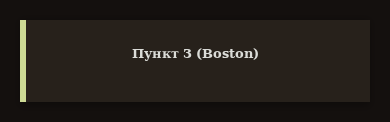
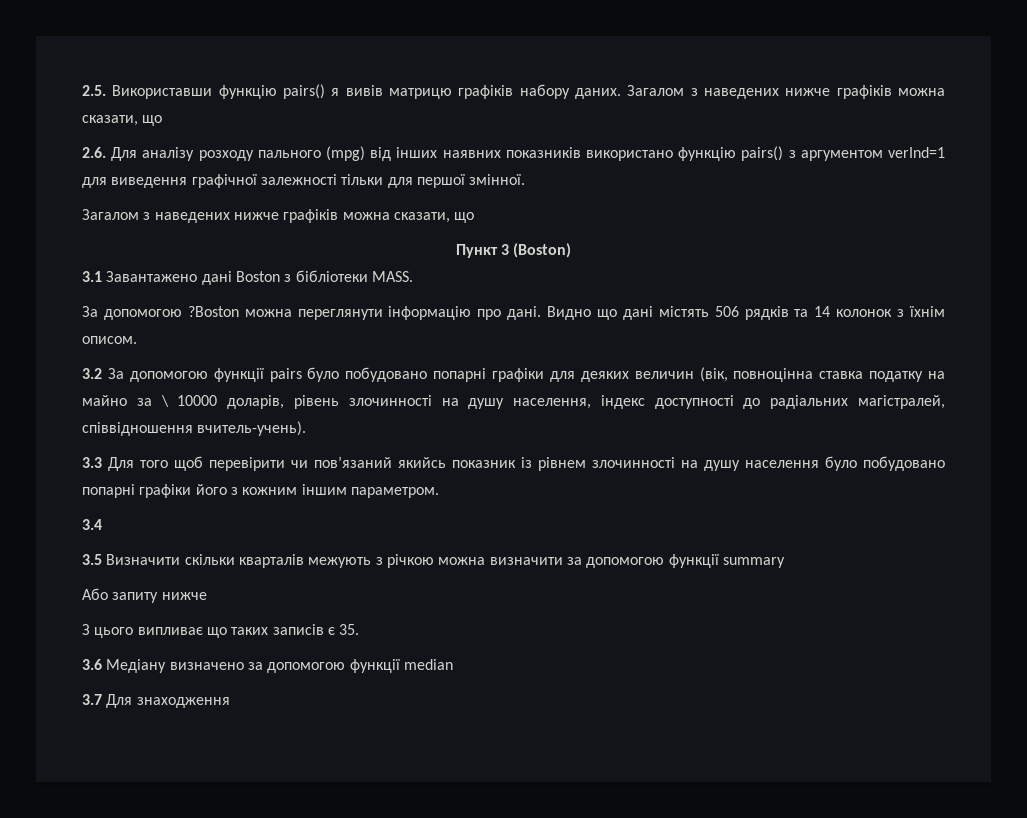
[131,48,259,61] Пункт 3 (Boston) -> [82,84,946,99] [82,115,163,126] [82,146,946,161] [82,174,526,188] [82,209,475,223] [455,243,572,258] [82,270,413,285] [82,306,946,320] [82,336,137,344] [82,367,945,382] [82,395,946,409] [82,421,307,436] [82,456,945,471] [82,484,439,498] [82,519,102,530] [82,554,785,568] [82,588,207,603] [82,624,360,638] [82,659,453,673] [82,694,230,708] 2.5. Використавши функцію pairs() я вивів матрицю графіків набору даних. Загалом з наведених нижче графіків можна сказати, що // 2.6. Для аналізу розходу пального (mpg) від інших наявних показників використано функцію pairs() з аргументом verInd=1 для виведення графічної залежності тільки для першої змінної. // Загалом з наведених нижче графіків можна сказати, що // Пункт 3 (Boston) // 3.1 Завантажено дані Boston з бібліотеки MASS. // За допомогою ?Boston можна переглянути інформацію про дані. Видно що дані містять 506 рядків та 14 колонок з їхнім описом. // 3.2 За допомогою функції pairs було побудовано попарні графіки для деяких величин (вік, повноцінна ставка податку на майно за \ 10000 доларів, рівень злочинності на душу населення, індекс доступності до радіальних магістралей, співвідношення вчитель-учень). // 3.3 Для того щоб перевірити чи пов’язаний якийсь показник із рівнем злочинності на душу населення було побудовано попарні графіки його з кожним іншим параметром. // 3.4 // 3.5 Визначити скільки кварталів межують з річкою можна визначити за допомогою функції summary // Або запиту нижче // З цього випливає що таких записів є 35. // 3.6 Медіану визначено за допомогою функції median // 3.7 Для знаходження

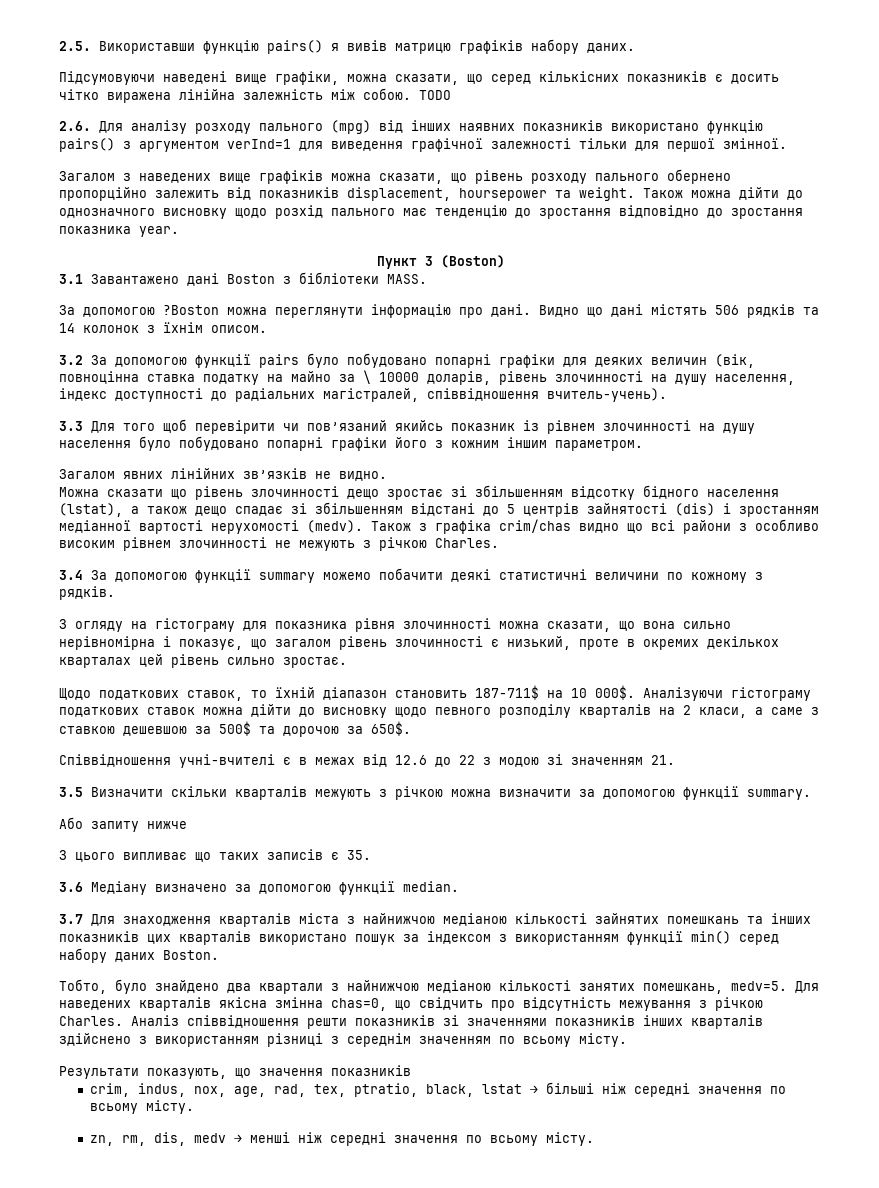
[627,85,946,99] [82,115,163,126] Загалом з наведених нижче графіків можна сказати, що -> [59,71,779,85] [59,88,451,103] // Підсумовуючи наведені вище графіки, можна сказати, що серед кількісних показників є досить чітко виражена лінійна залежність між собою. TODO
[233,209,475,223] нижче графіків можна сказати, що -> [219,169,731,184] [59,187,803,201] [59,205,803,219] [59,226,179,237] вище графіків можна сказати, що рівень розходу пального обернено пропорційно залежить від показників displacement, hoursepower та weight. Також можна дійти до однозначного висновку щодо розхід пального має тенденцію до зростання відповідно до зростання показника year.
[82,519,102,530] 3.4 -> [59,468,387,481] [59,485,779,500] [59,502,819,517] [59,519,819,534] [59,537,499,551] [59,568,763,583] [59,586,115,600] [59,618,731,632] [59,636,779,650] [59,654,347,668] [59,685,811,701] [59,704,819,718] [59,721,411,737] [59,754,675,768] Загалом явних лінійних зв’язків не видно. // Можна сказати що рівень злочинності дещо зростає зі збільшенням відсотку бідного населення (lstat), а також дещо спадає зі збільшенням відстані до 5 центрів зайнятості (dis) і зростанням медіанної вартості нерухомості (medv). Також з графіка crim/chas видно що всі райони з особливо високим рівнем злочинності не межують з річкою Charles. // 3.4 За допомогою функції summary можемо побачити деякі статистичні величини по кожному з рядків. // З огляду на гістограму для показника рівня злочинності можна сказати, що вона сильно нерівномірна і показує, що загалом рівень злочинності є низький, проте в окремих декількох кварталах цей рівень сильно зростає. // Щодо податкових ставок, то їхній діапазон становить 187-711$ на 10 000$. Аналізуючи гістограму податкових ставок можна дійти до висновку щодо певного розподілу кварталів на 2 класи, а саме з ставкою дешевшою за 500$ та дорочою за 650$. // Співвідношення учні-вчителі є в межах від 12.6 до 22 з модою зі значенням 21.
[722,557,785,568] summary -> [747,789,811,800] summary.
[403,659,453,670] median -> [403,881,459,892] median.
(230, 702) none -> [219,913,811,927] [59,931,779,945] [59,948,219,963] [59,979,819,994] [59,997,763,1011] [59,1015,763,1029] [59,1033,627,1047] [59,1065,411,1079] [89,1082,786,1097] [89,1100,194,1114] [89,1132,594,1146] кварталів міста з найнижчою медіаною кількості зайнятих помешкань та інших показників цих кварталів використано пошук за індексом з використанням функції min() серед набору даних Boston. // Тобто, було знайдено два квартали з найнижчою медіаною кількості занятих помешкань, medv=5. Для наведених кварталів якісна змінна chas=0, що свідчить про відсутність межування з річкою Charles. Аналіз співвідношення решти показників зі значеннями показників інших кварталів здійснено з використанням різниці з середнім значенням по всьому місту. // Результати показують, що значення показників // crim, indus, nox, age, rad, tex, ptratio, black, lstat → більші ніж середні значення по всьому місту. // zn, rm, dis, medv → менші ніж середні значення по всьому місту.

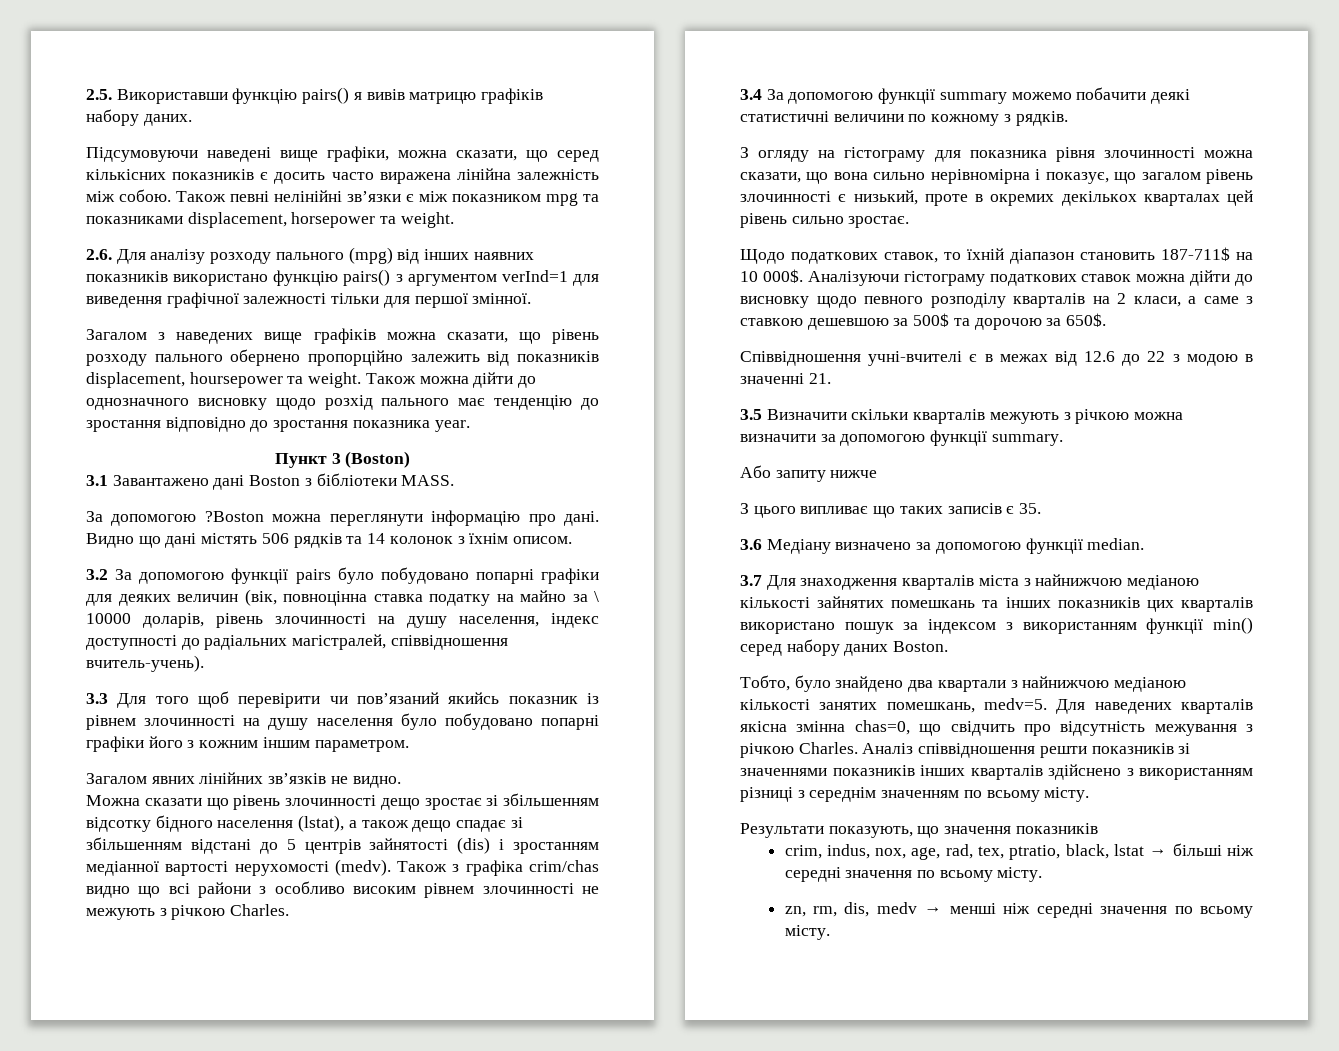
[59,89,99,100] чітко -> [331,172,374,180] часто
[419,90,451,100] TODO -> [176,190,599,206] [86,212,454,228] Також певні нелінійні зв’язки є між показником mpg та показниками displacement, horsepower та weight.
[547,754,643,765] зі значенням -> [1245,354,1253,362] [740,373,804,384] в значенні

